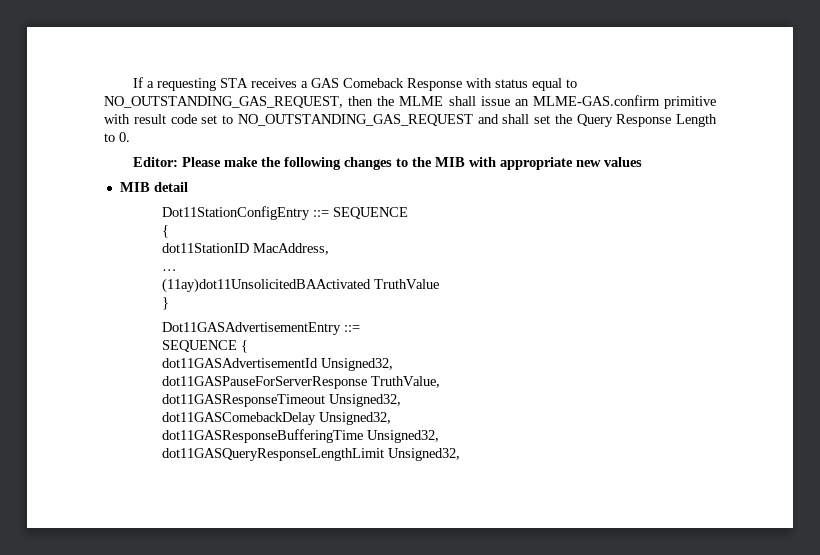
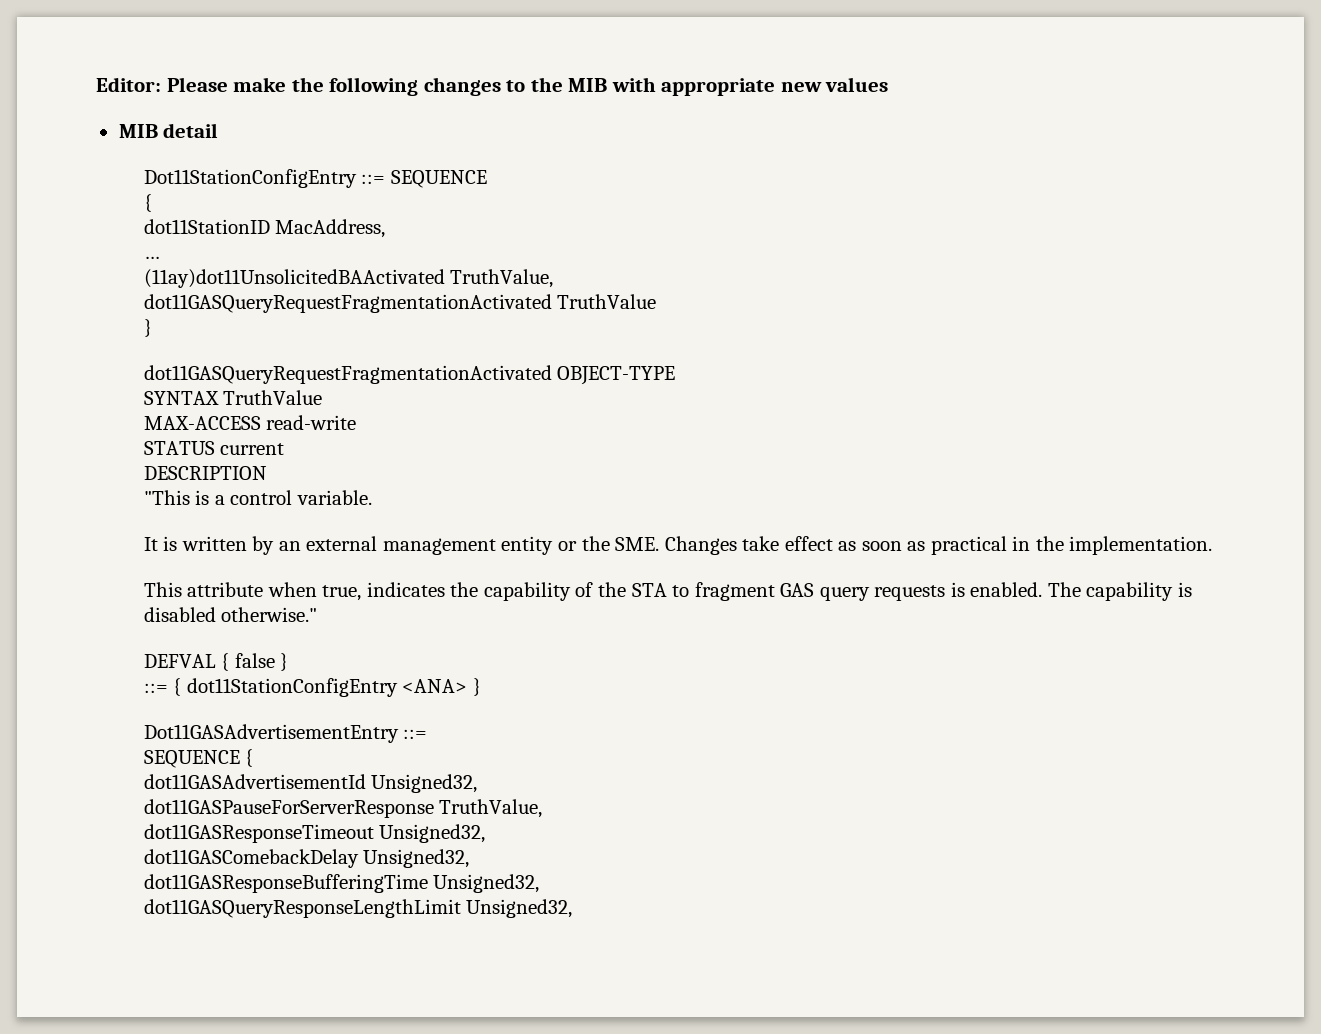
[132,77,577,91] [104,95,716,109] [104,114,717,127] [104,132,130,142] If a requesting STA receives a GAS Comeback Response with status equal to NO_OUTSTANDING_GAS_REQUEST, then the MLME shall issue an MLME-GAS.confirm primitive with result code set to NO_OUTSTANDING_GAS_REQUEST and shall set the Query Response Length to 0. // -> (96, 84) none
(371, 285) none -> [450,269,554,288] [143,294,552,313] TruthValue, // dot11GASQueryRequestFragmentationActivated
(169, 303) none -> [143,365,676,385] [143,390,323,405] [143,415,357,430] [143,441,285,455] [143,466,267,480] [143,490,372,505] [143,536,1213,555] [143,582,1192,601] [143,607,318,622] [143,653,289,671] [143,678,481,697] // dot11GASQueryRequestFragmentationActivated OBJECT-TYPE // SYNTAX TruthValue // MAX-ACCESS read-write // STATUS current // DESCRIPTION // "This is a control variable. // It is written by an external management entity or the SME. Changes take effect as soon as practical in the implementation. // This attribute when true, indicates the capability of the STA to fragment GAS query requests is enabled. The capability is disabled otherwise." // DEFVAL { false } // ::= { dot11StationConfigEntry <ANA> }

